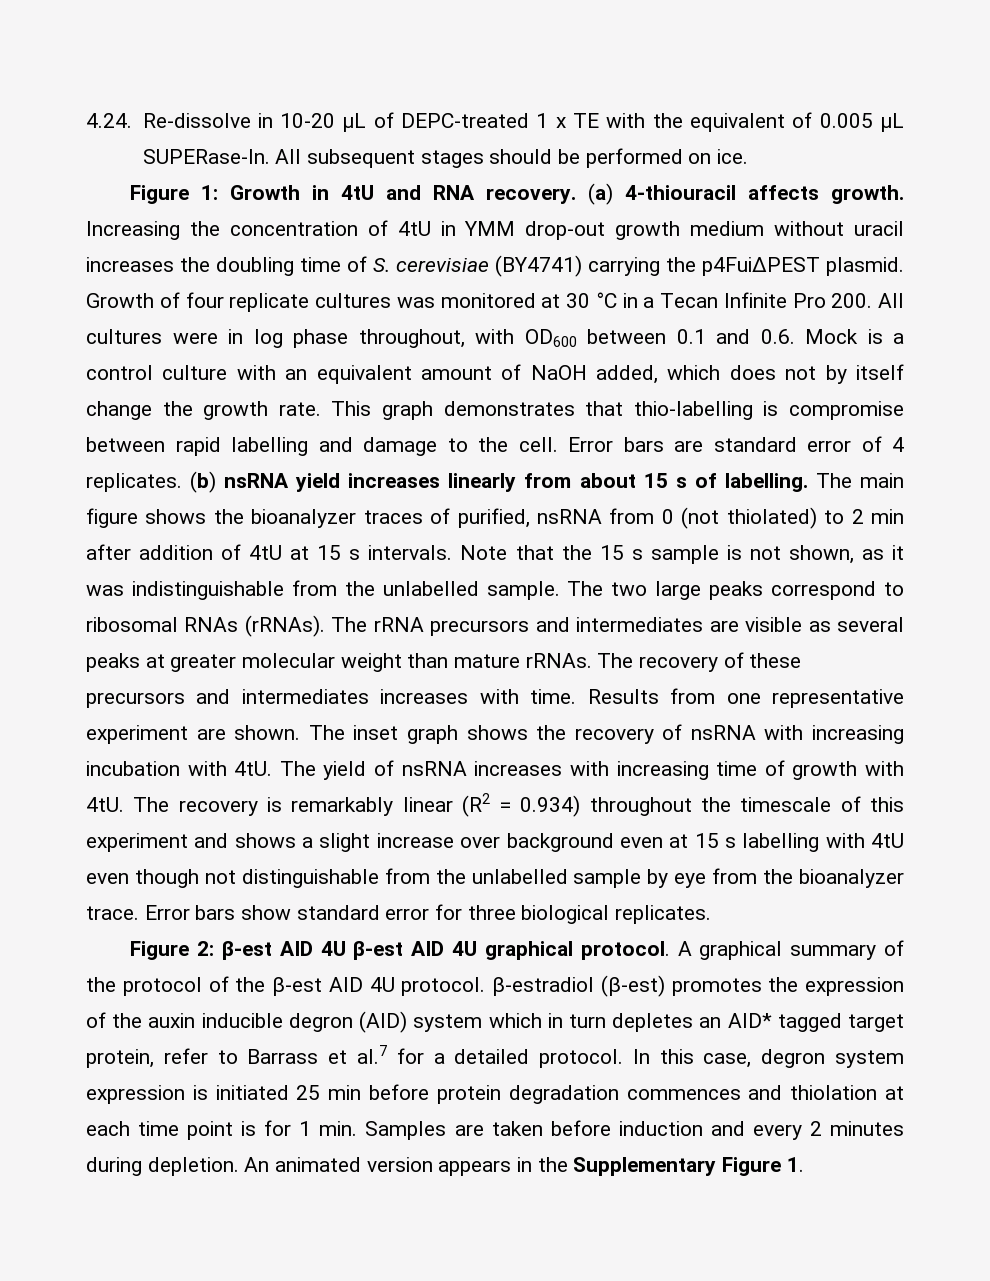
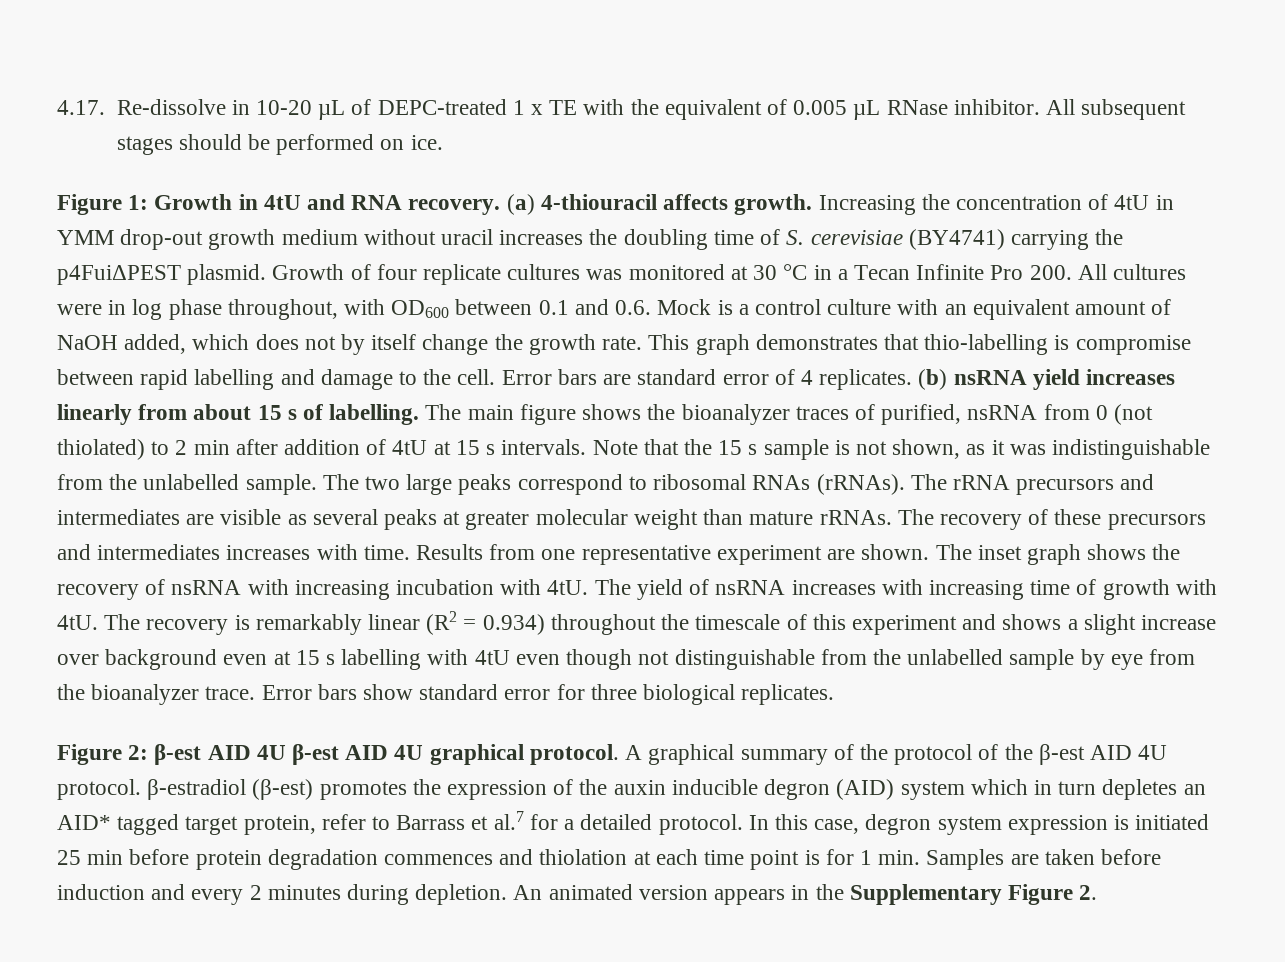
[86,113,132,128] 4.24. -> [57,100,105,115] 4.17.
[142,149,270,164] SUPERase-In. -> [886,99,1040,115] RNase inhibitor.
[786,1157,804,1172] 1. -> [1079,885,1098,900] 2.

